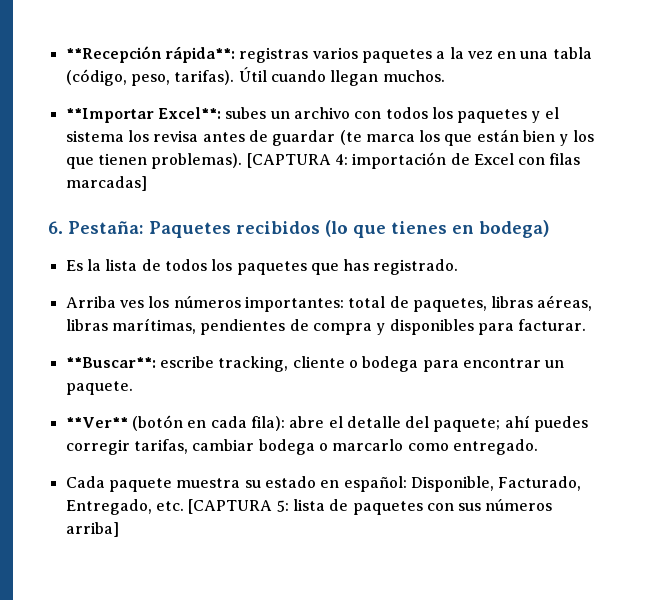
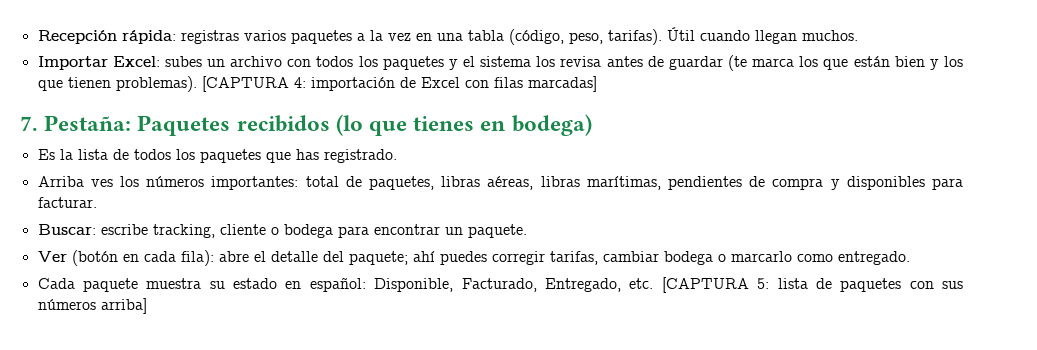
[65,46,235,63] **Recepción rápida**: -> [37,30,176,44] Recepción rápida:
[65,107,221,123] **Importar Excel**: -> [37,56,160,70] Importar Excel:
[48,221,63,234] 6. -> [20,116,38,131] 7.
[65,357,156,368] **Buscar**: -> [37,224,96,235] Buscar:
[65,417,128,428] **Ver** -> [37,251,67,262] Ver

